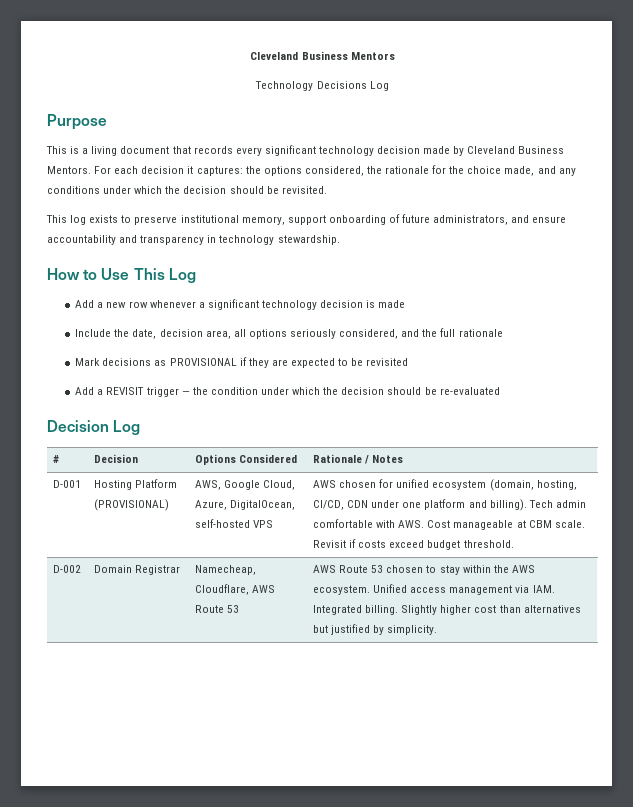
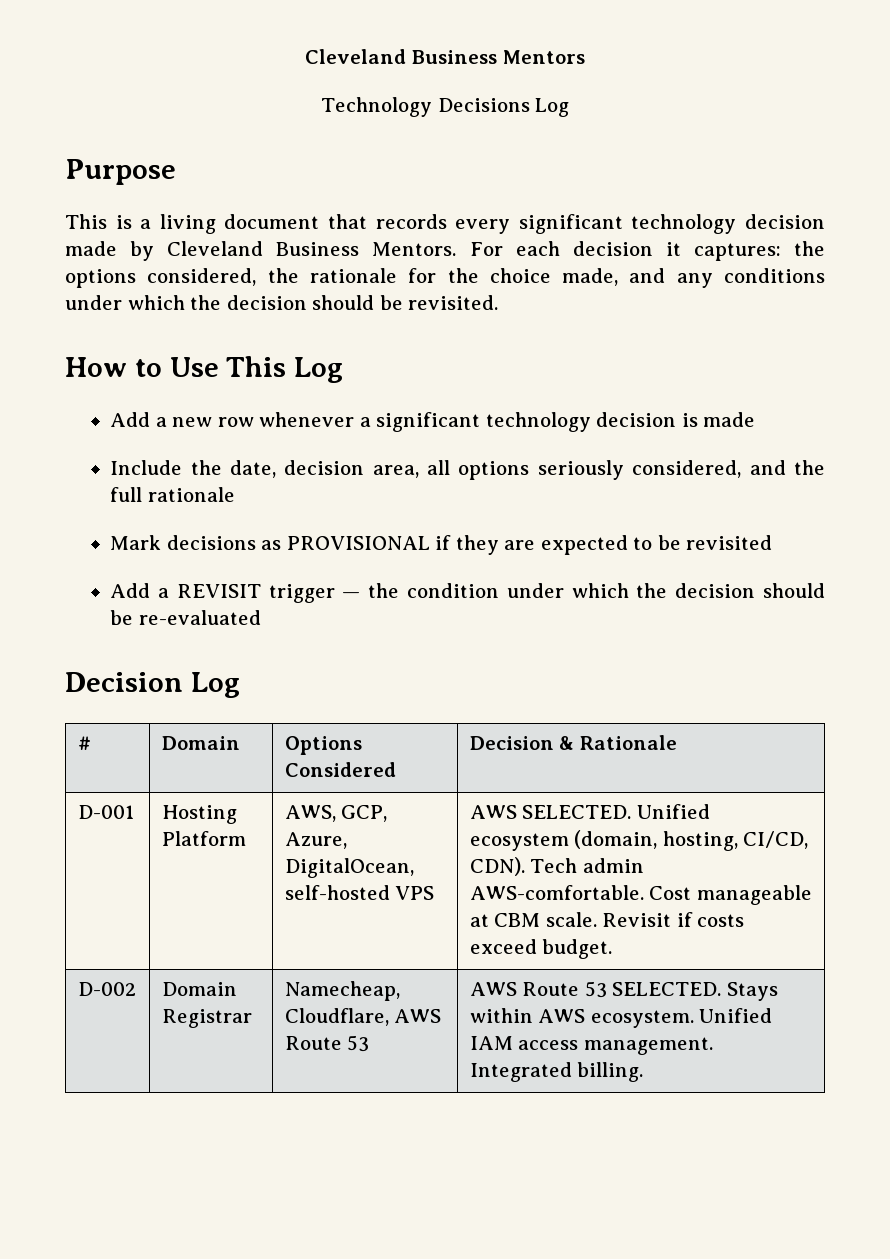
[46,214,567,225] [47,235,340,245] // This log exists to preserve institutional memory, support onboarding of future administrators, and ensure accountability and transparency in technology stewardship. -> (499, 302) none
[94,454,139,463] Decision -> [161,736,240,750] Domain
(298, 458) none -> [469,736,575,750] Decision &
[365,455,404,464] / Notes -> (677, 742) none
[94,499,170,511] (PROVISIONAL) -> (246, 838) none
[224,480,296,490] Google Cloud, -> [341,805,388,822] GCP,
[339,479,430,488] chosen for unified -> [522,804,710,819] SELECTED. Unified
[347,499,586,511] [313,519,425,528] CDN under one platform and billing). Tech admin comfortable with AWS. -> [469,857,644,876] [469,885,644,900] CDN). Tech admin AWS-comfortable.
[427,540,514,550] budget threshold. -> [542,939,613,959] budget.
[386,565,535,575] [313,584,555,595] [313,605,581,615] [313,624,438,635] chosen to stay within the AWS ecosystem. Unified access management via IAM. Integrated billing. Slightly higher cost than alternatives but justified by simplicity. -> [612,982,778,1001] [469,1008,773,1028] [469,1036,713,1055] [469,1062,644,1082] SELECTED. Stays within AWS ecosystem. Unified IAM access management. Integrated billing.

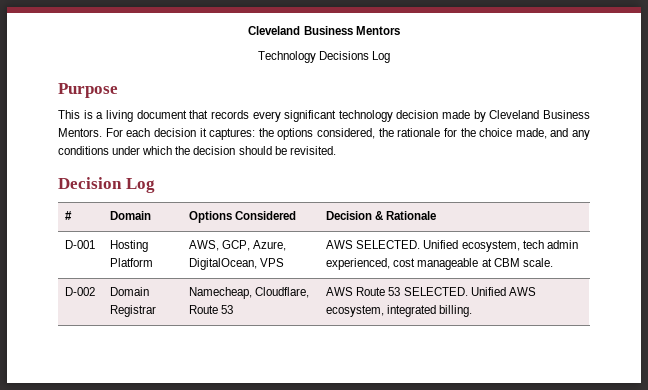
[65,356,344,383] [110,412,756,432] [110,460,825,480] [110,487,235,502] [110,535,773,555] [110,583,825,603] [110,610,261,625] // How to Use This Log // Add a new row whenever a significant technology decision is made // Include the date, decision area, all options seriously considered, and the full rationale // Mark decisions as PROVISIONAL if they are expected to be revisited // Add a REVISIT trigger — the condition under which the decision should be re-evaluated -> (336, 150) none
[284,885,390,900] self-hosted -> (258, 264) none
[469,830,809,851] [469,857,644,876] [469,885,692,900] ecosystem (domain, hosting, CI/CD, CDN). Tech admin AWS-comfortable. Cost -> [461,240,578,252] [326,258,416,270] ecosystem, tech admin experienced, cost
[602,912,745,927] [469,939,613,959] Revisit if costs exceed budget. -> (553, 262) none
[394,1009,442,1023] AWS -> (310, 292) none
[726,982,778,1001] [469,1008,773,1028] [469,1036,713,1055] [469,1062,572,1082] Stays within AWS ecosystem. Unified IAM access management. Integrated -> [470,287,536,296] [326,305,437,317] Unified AWS ecosystem, integrated

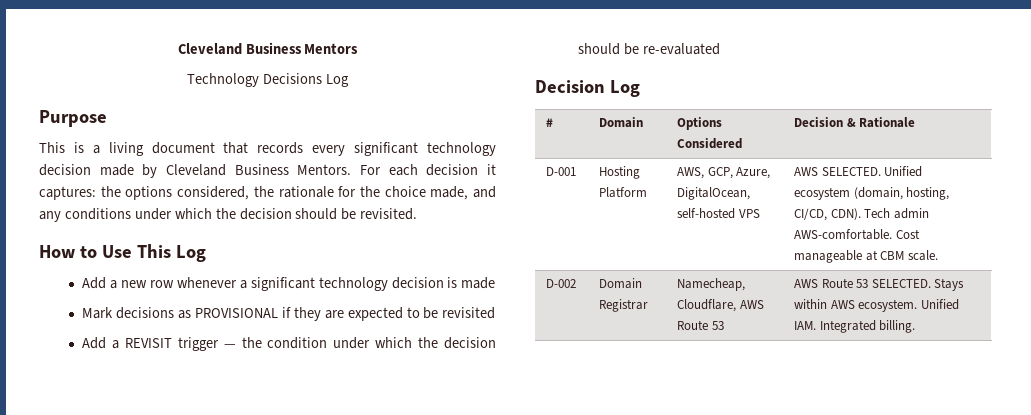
(336, 150) none -> [39,244,206,262] [82,277,496,291] [82,307,496,321] [82,337,496,351] [578,43,721,55] // How to Use This Log // Add a new row whenever a significant technology decision is made // Mark decisions as PROVISIONAL if they are expected to be revisited // Add a REVISIT trigger — the condition under which the decision should be re-evaluated
(258, 264) none -> [677,208,736,219] self-hosted
[461,240,578,252] [326,258,416,270] ecosystem, tech admin experienced, cost -> [794,187,950,200] [794,208,929,221] [794,229,920,240] ecosystem (domain, hosting, CI/CD, CDN). Tech admin AWS-comfortable. Cost
(310, 292) none -> [739,300,764,309] AWS
[470,287,536,296] [326,305,437,317] Unified AWS ecosystem, integrated -> [934,278,965,291] [794,299,959,312] [794,320,876,333] Stays within AWS ecosystem. Unified IAM. Integrated

